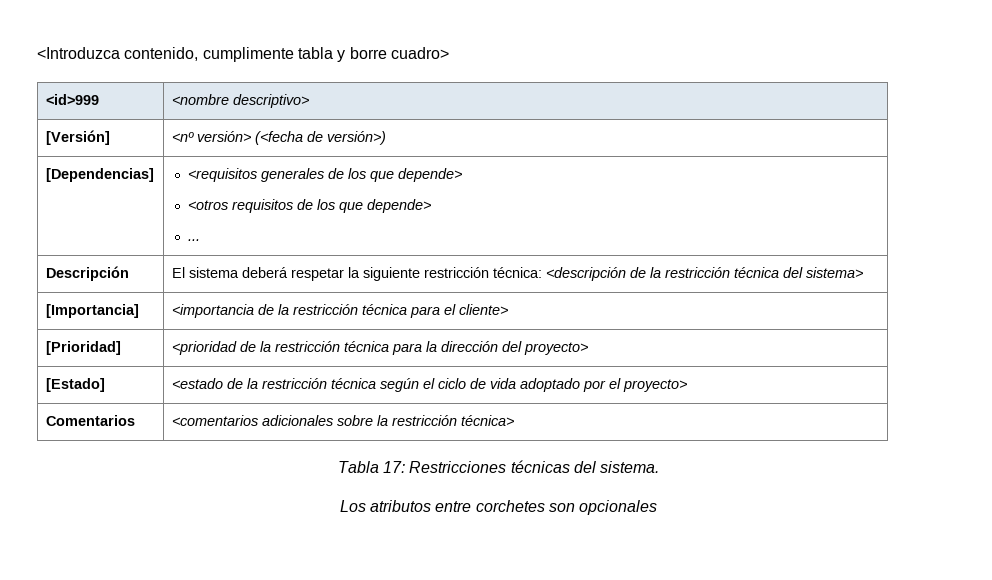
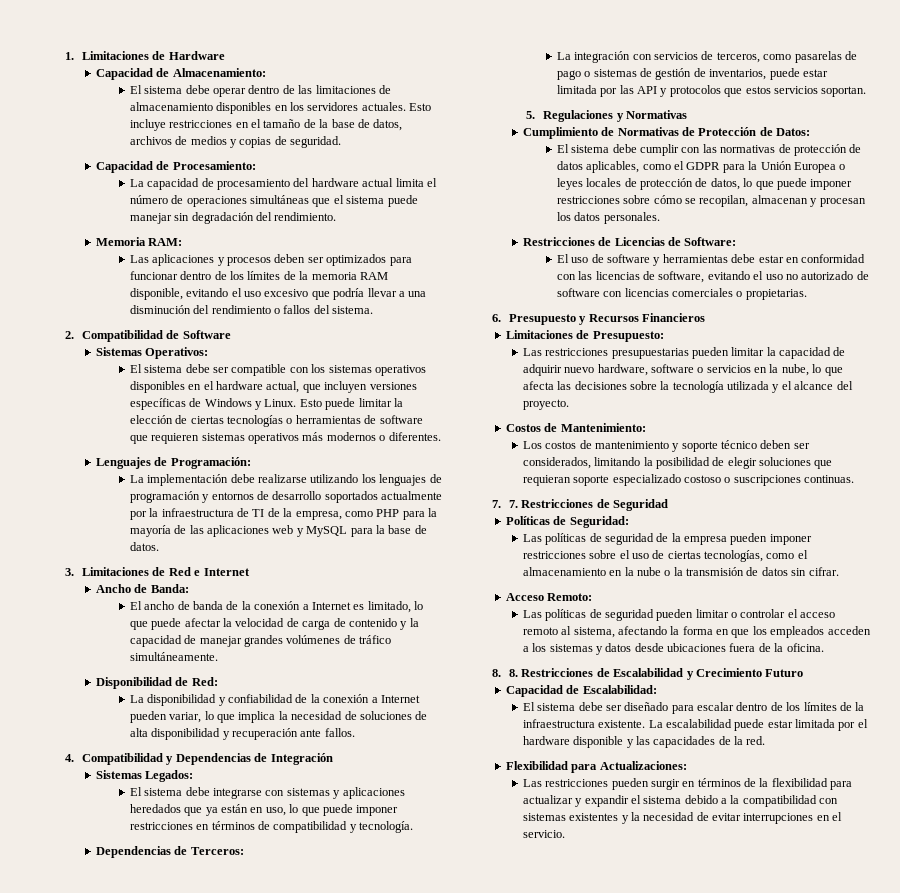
[37,47,449,62] [45,94,99,105] [171,94,309,108] [45,130,110,145] [171,131,386,145] [45,168,154,182] [187,168,462,182] [187,199,431,213] [187,239,200,241] [45,266,129,281] [171,267,863,281] [45,304,139,318] [171,304,508,318] [45,341,121,355] [171,341,588,355] [45,378,105,392] [171,378,687,392] [45,415,135,426] [171,415,514,426] [337,460,660,473] [339,500,658,515] <Introduzca contenido, cumplimente tabla y borre cuadro> // <id>999 | <nombre descriptivo> // [Versión] | <nº versión> (<fecha de versión>) // [Dependencias] | <requisitos generales de los que depende> // <otros requisitos de los que depende> // ... // Descripción | El sistema deberá respetar la siguiente restricción técnica: <descripción de la restricción técnica del sistema> // [Importancia] | <importancia de la restricción técnica para el cliente> // [Prioridad] | <prioridad de la restricción técnica para la dirección del proyecto> // [Estado] | <estado de la restricción técnica según el ciclo de vida adoptado por el proyecto> // Comentarios | <comentarios adicionales sobre la restricción técnica> // Tabla 17: Restricciones técnicas del sistema. // Los atributos entre corchetes son opcionales -> [65,51,225,60] [95,68,266,80] [129,85,391,97] [129,102,432,114] [129,119,403,131] [129,136,342,148] [95,161,256,173] [129,178,437,190] [129,195,418,207] [129,212,337,224] [95,237,183,246] [129,254,412,266] [129,271,388,280] [129,288,427,300] [129,305,374,314] [65,330,231,342] [95,347,209,359] [129,364,426,376] [129,381,417,393] [129,398,403,410] [129,415,423,427] [129,432,441,444] [95,457,251,469] [129,474,442,486] [129,491,443,503] [129,508,438,520] [129,525,427,537] [129,542,159,551] [65,567,250,576] [95,584,189,593] [129,601,424,613] [129,618,419,630] [129,635,392,647] [129,652,218,661] [95,677,218,689] [129,694,420,706] [129,711,428,723] [129,728,355,740] [65,753,333,765] [95,770,194,782] [129,787,405,799] [129,804,399,816] [129,821,414,833] [95,846,244,858] [556,51,857,63] [556,68,828,80] [556,85,867,97] [526,110,687,122] [522,127,811,139] [556,144,862,156] [556,161,846,173] [556,178,853,190] [556,195,866,207] [556,212,660,224] [522,237,737,246] [556,254,866,266] [556,271,869,283] [556,288,807,300] [492,313,706,325] [505,330,664,342] [522,347,846,359] [522,364,843,376] [522,381,853,393] [522,399,569,410] [505,423,646,432] [522,440,810,452] [522,457,833,469] [522,474,855,486] [492,499,669,511] [505,516,629,528] [522,533,812,545] [522,550,808,562] [522,567,839,576] [505,593,593,601] [522,609,836,621] [522,626,871,638] [522,643,824,655] [492,668,804,680] [505,685,657,697] [522,702,865,714] [522,719,868,731] [522,736,766,748] [505,761,687,773] [522,778,853,790] [522,795,839,807] [522,812,843,824] [522,830,565,838] 1. Limitaciones de Hardware // Capacidad de Almacenamiento: // El sistema debe operar dentro de las limitaciones de almacenamiento disponibles en los servidores actuales. Esto incluye restricciones en el tamaño de la base de datos, archivos de medios y copias de seguridad. // Capacidad de Procesamiento: // La capacidad de procesamiento del hardware actual limita el número de operaciones simultáneas que el sistema puede manejar sin degradación del rendimiento. // Memoria RAM: // Las aplicaciones y procesos deben ser optimizados para funcionar dentro de los límites de la memoria RAM disponible, evitando el uso excesivo que podría llevar a una disminución del rendimiento o fallos del sistema. // 2. Compatibilidad de Software // Sistemas Operativos: // El sistema debe ser compatible con los sistemas operativos disponibles en el hardware actual, que incluyen versiones específicas de Windows y Linux. Esto puede limitar la elección de ciertas tecnologías o herramientas de software que requieren sistemas operativos más modernos o diferentes. // Lenguajes de Programación: // La implementación debe realizarse utilizando los lenguajes de programación y entornos de desarrollo soportados actualmente por la infraestructura de TI de la empresa, como PHP para la mayoría de las aplicaciones web y MySQL para la base de datos. // 3. Limitaciones de Red e Internet // Ancho de Banda: // El ancho de banda de la conexión a Internet es limitado, lo que puede afectar la velocidad de carga de contenido y la capacidad de manejar grandes volúmenes de tráfico simultáneamente. // Disponibilidad de Red: // La disponibilidad y confiabilidad de la conexión a Internet pueden variar, lo que implica la necesidad de soluciones de alta disponibilidad y recuperación ante fallos. // 4. Compatibilidad y Dependencias de Integración // Sistemas Legados: // El sistema debe integrarse con sistemas y aplicaciones heredados que ya están en uso, lo que puede imponer restricciones en términos de compatibilidad y tecnología. // Dependencias de Terceros: // La integración con servicios de terceros, como pasarelas de pago o sistemas de gestión de inventarios, puede estar limitada por las API y protocolos que estos servicios soportan. // 5. Regulaciones y Normativas // Cumplimiento de Normativas de Protección de Datos: // El sistema debe cumplir con las normativas de protección de datos aplicables, como el GDPR para la Unión Europea o leyes locales de protección de datos, lo que puede imponer restricciones sobre cómo se recopilan, almacenan y procesan los datos personales. // Restricciones de Licencias de Software: // El uso de software y herramientas debe estar en conformidad con las licencias de software, evitando el uso no autorizado de software con licencias comerciales o propietarias. // 6. Presupuesto y Recursos Financieros // Limitaciones de Presupuesto: // Las restricciones presupuestarias pueden limitar la capacidad de adquirir nuevo hardware, software o servicios en la nube, lo que afecta las decisiones sobre la tecnología utilizada y el alcance del proyecto. // Costos de Mantenimiento: // Los costos de mantenimiento y soporte técnico deben ser considerados, limitando la posibilidad de elegir soluciones que requieran soporte especializado costoso o suscripciones continuas. // 7. 7. Restricciones de Seguridad // Políticas de Seguridad: // Las políticas de seguridad de la empresa pueden imponer restricciones sobre el uso de ciertas tecnologías, como el almacenamiento en la nube o la transmisión de datos sin cifrar. // Acceso Remoto: // Las políticas de seguridad pueden limitar o controlar el acceso remoto al sistema, afectando la forma en que los empleados acceden a los sistemas y datos desde ubicaciones fuera de la oficina. // 8. 8. Restricciones de Escalabilidad y Crecimiento Futuro // Capacidad de Escalabilidad: // El sistema debe ser diseñado para escalar dentro de los límites de la infraestructura existente. La escalabilidad puede estar limitada por el hardware disponible y las capacidades de la red. // Flexibilidad para Actualizaciones: // Las restricciones pueden surgir en términos de la flexibilidad para actualizar y expandir el sistema debido a la compatibilidad con sistemas existentes y la necesidad de evitar interrupciones en el servicio.

